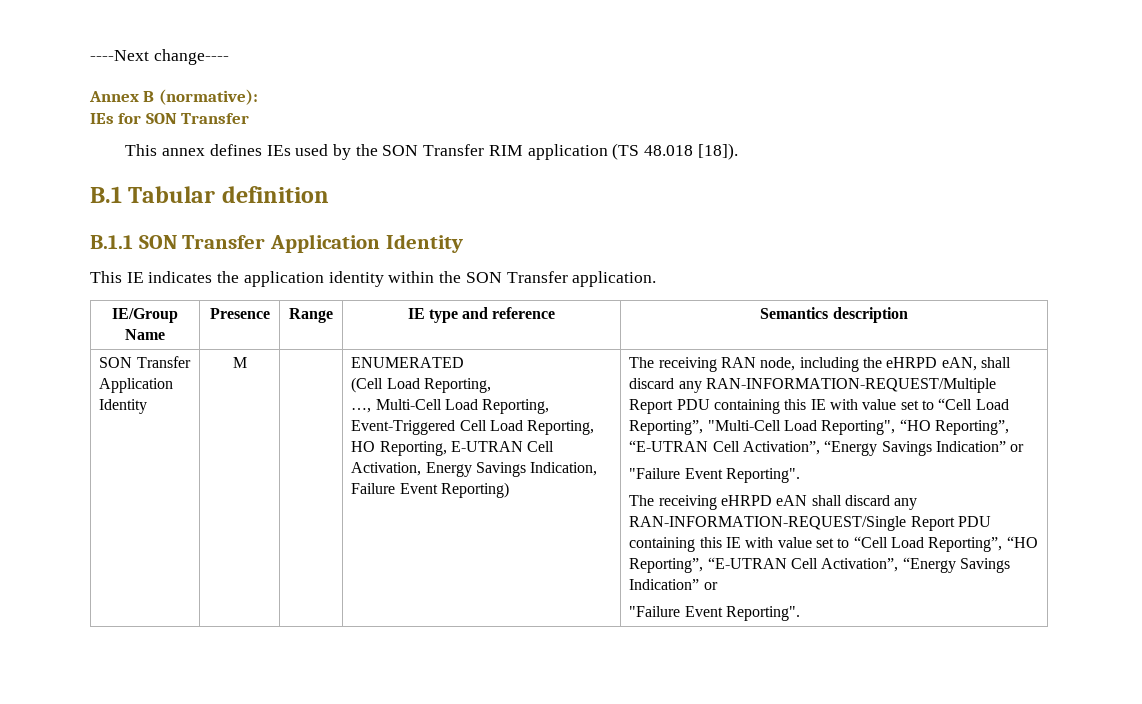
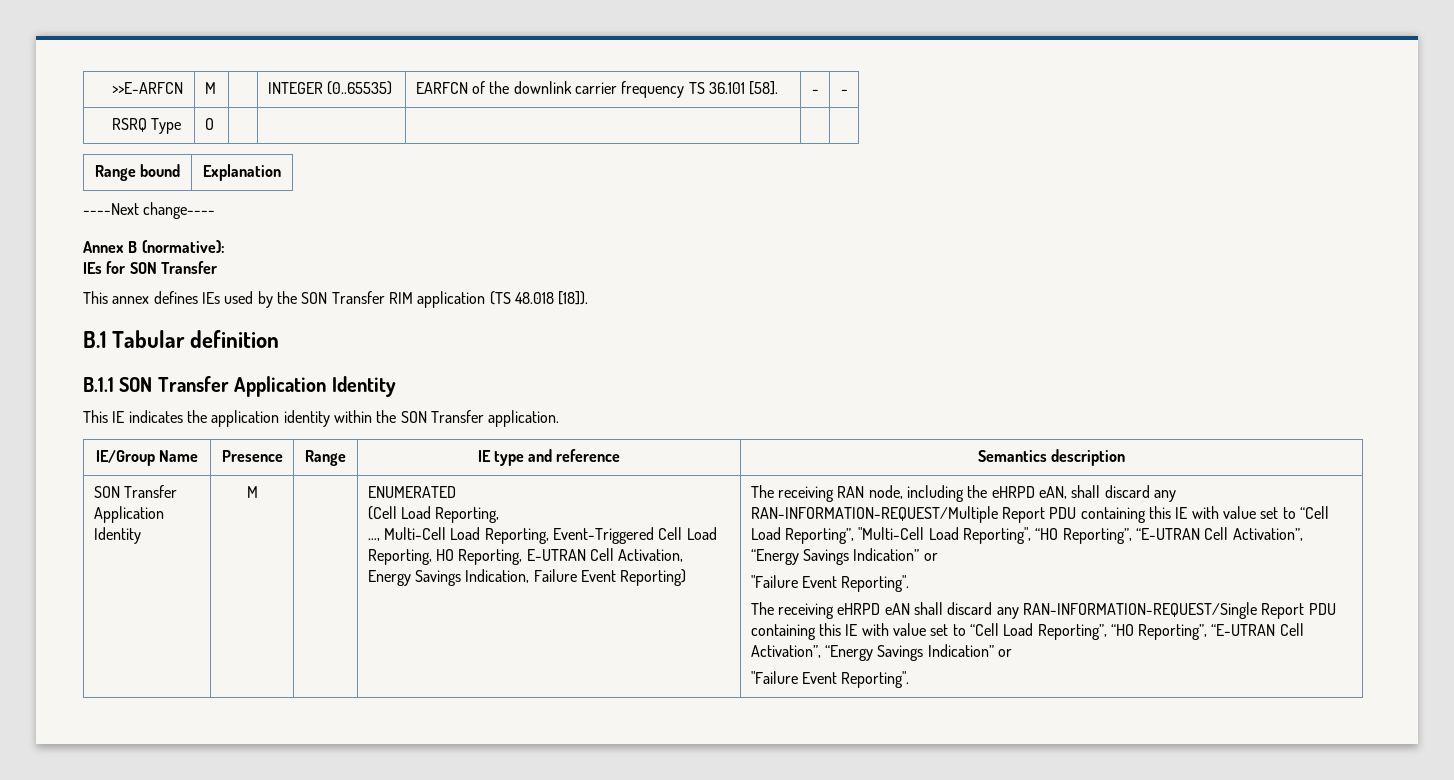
(90, 55) none -> [112,82,184,94] [204,82,216,94] [267,81,392,95] [415,81,779,98] [811,89,819,94] [840,89,848,94] [112,118,182,134] [204,118,214,130] [94,164,181,181] [203,164,281,181] >>E-ARFCN | M | | INTEGER (0..65535) | EARFCN of the downlink carrier frequency TS 36.101 [58]. | - | - // RSRQ Type | O | | | | | // Range bound | Explanation //

